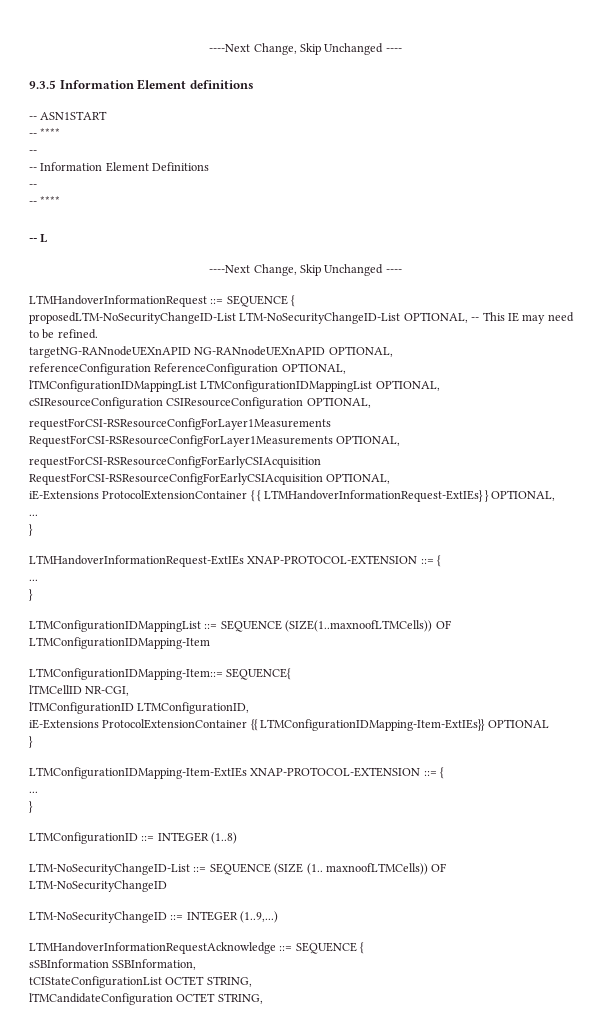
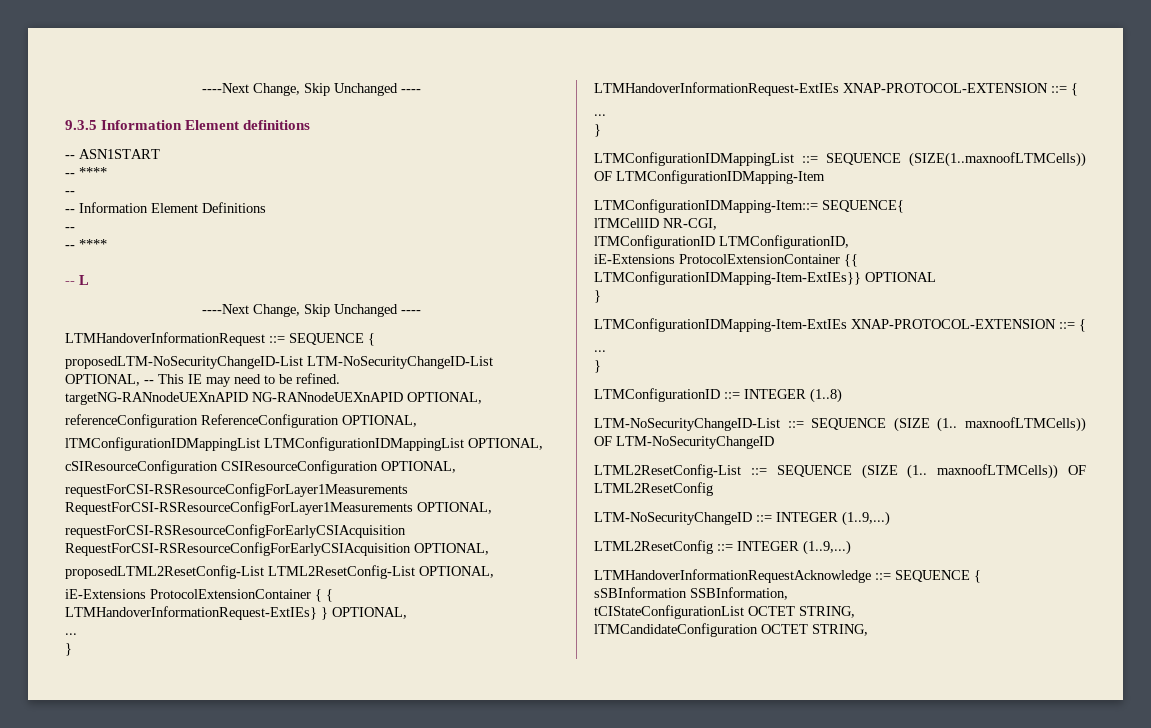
(391, 478) none -> [65,565,494,579] // proposedLTML2ResetConfig-List LTML2ResetConfig-List OPTIONAL,
(167, 886) none -> [594,464,1086,479] [594,482,713,496] // LTML2ResetConfig-List ::= SEQUENCE (SIZE (1.. maxnoofLTMCells)) OF LTML2ResetConfig
(279, 917) none -> [594,540,851,555] // LTML2ResetConfig ::= INTEGER (1..9,...)

